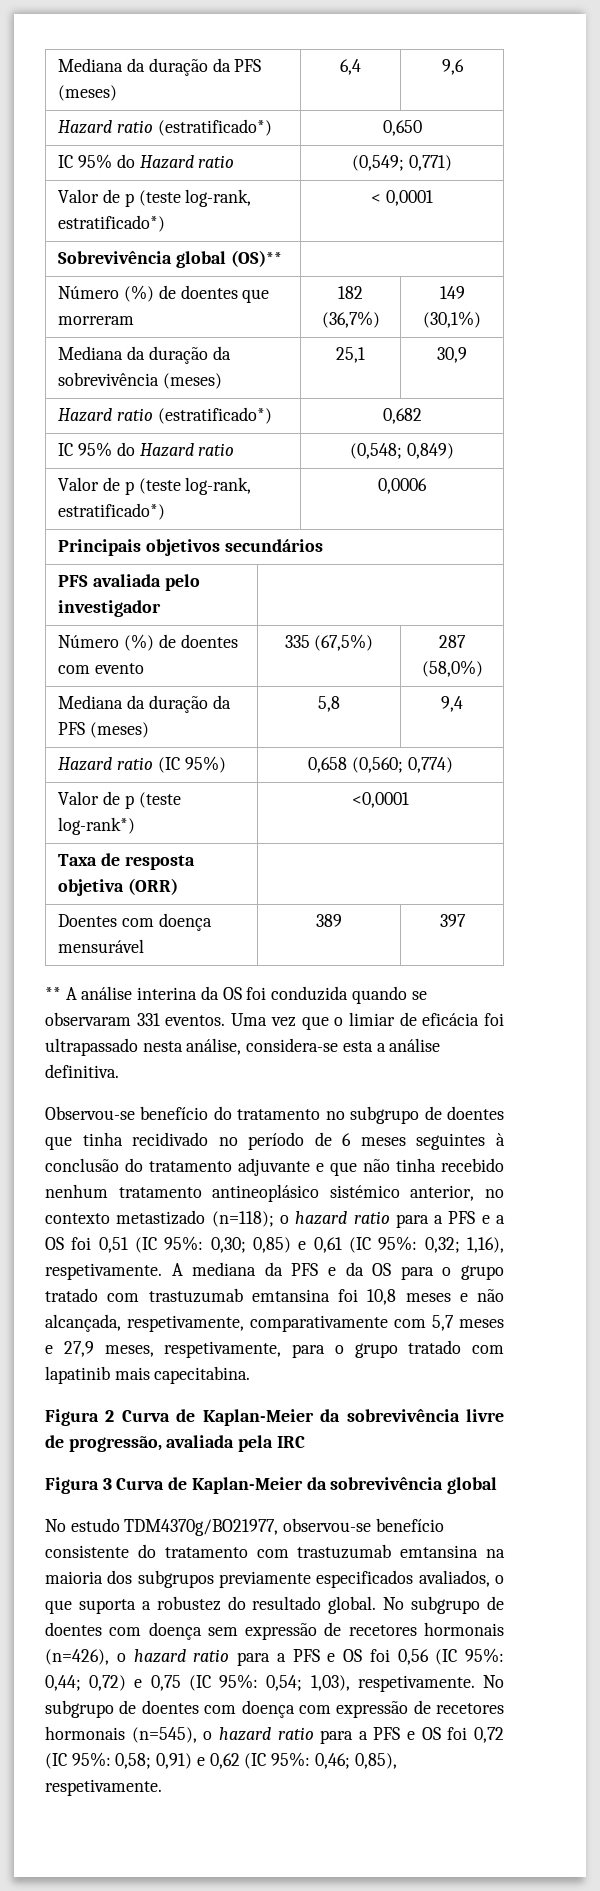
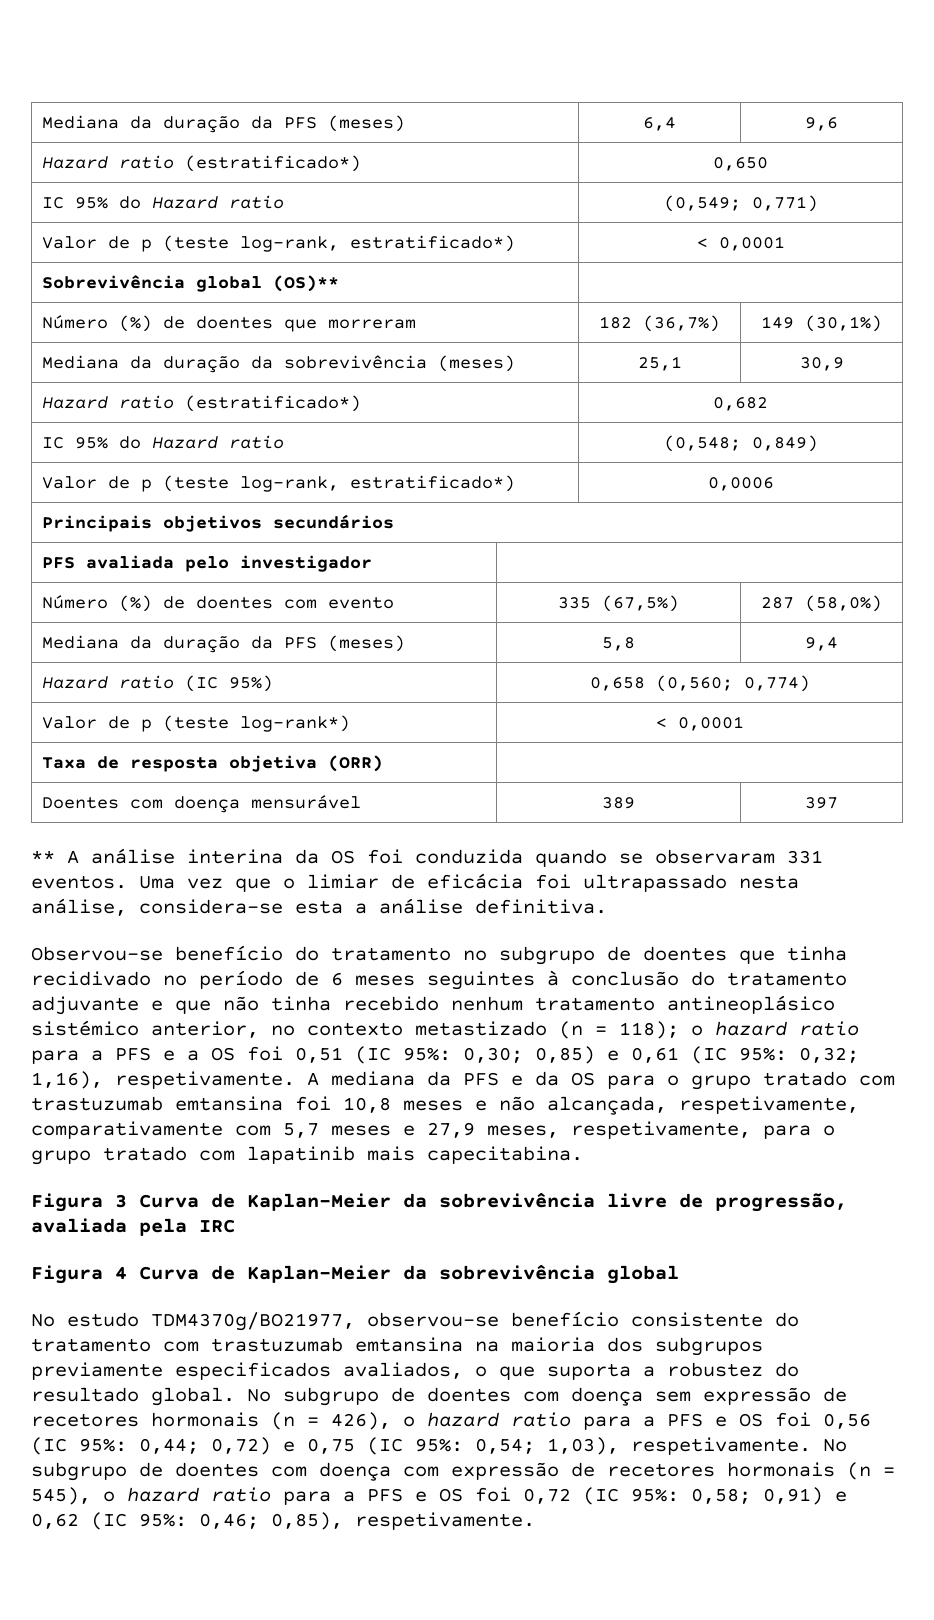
[352,792,409,808] <0,0001 -> [655,716,744,731] < 0,0001
[211,1211,274,1227] (n=118); -> [559,1021,679,1039] (n = 118);
[105,1410,115,1422] 2 -> [115,1194,127,1208] 3
[102,1478,112,1490] 3 -> [115,1266,127,1279] 4
[45,1649,109,1665] (n=426), -> [271,1412,391,1430] (n = 426),
[131,1727,197,1743] (n=545), -> [847,1462,895,1480] [31,1487,91,1505] (n = 545),

